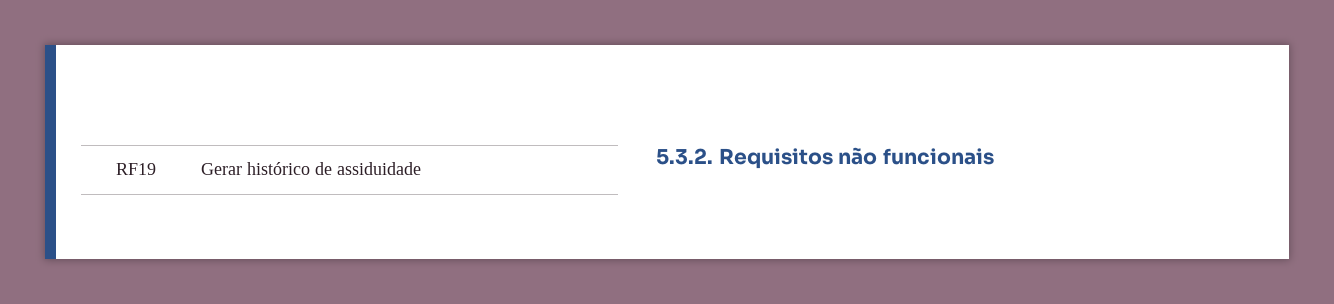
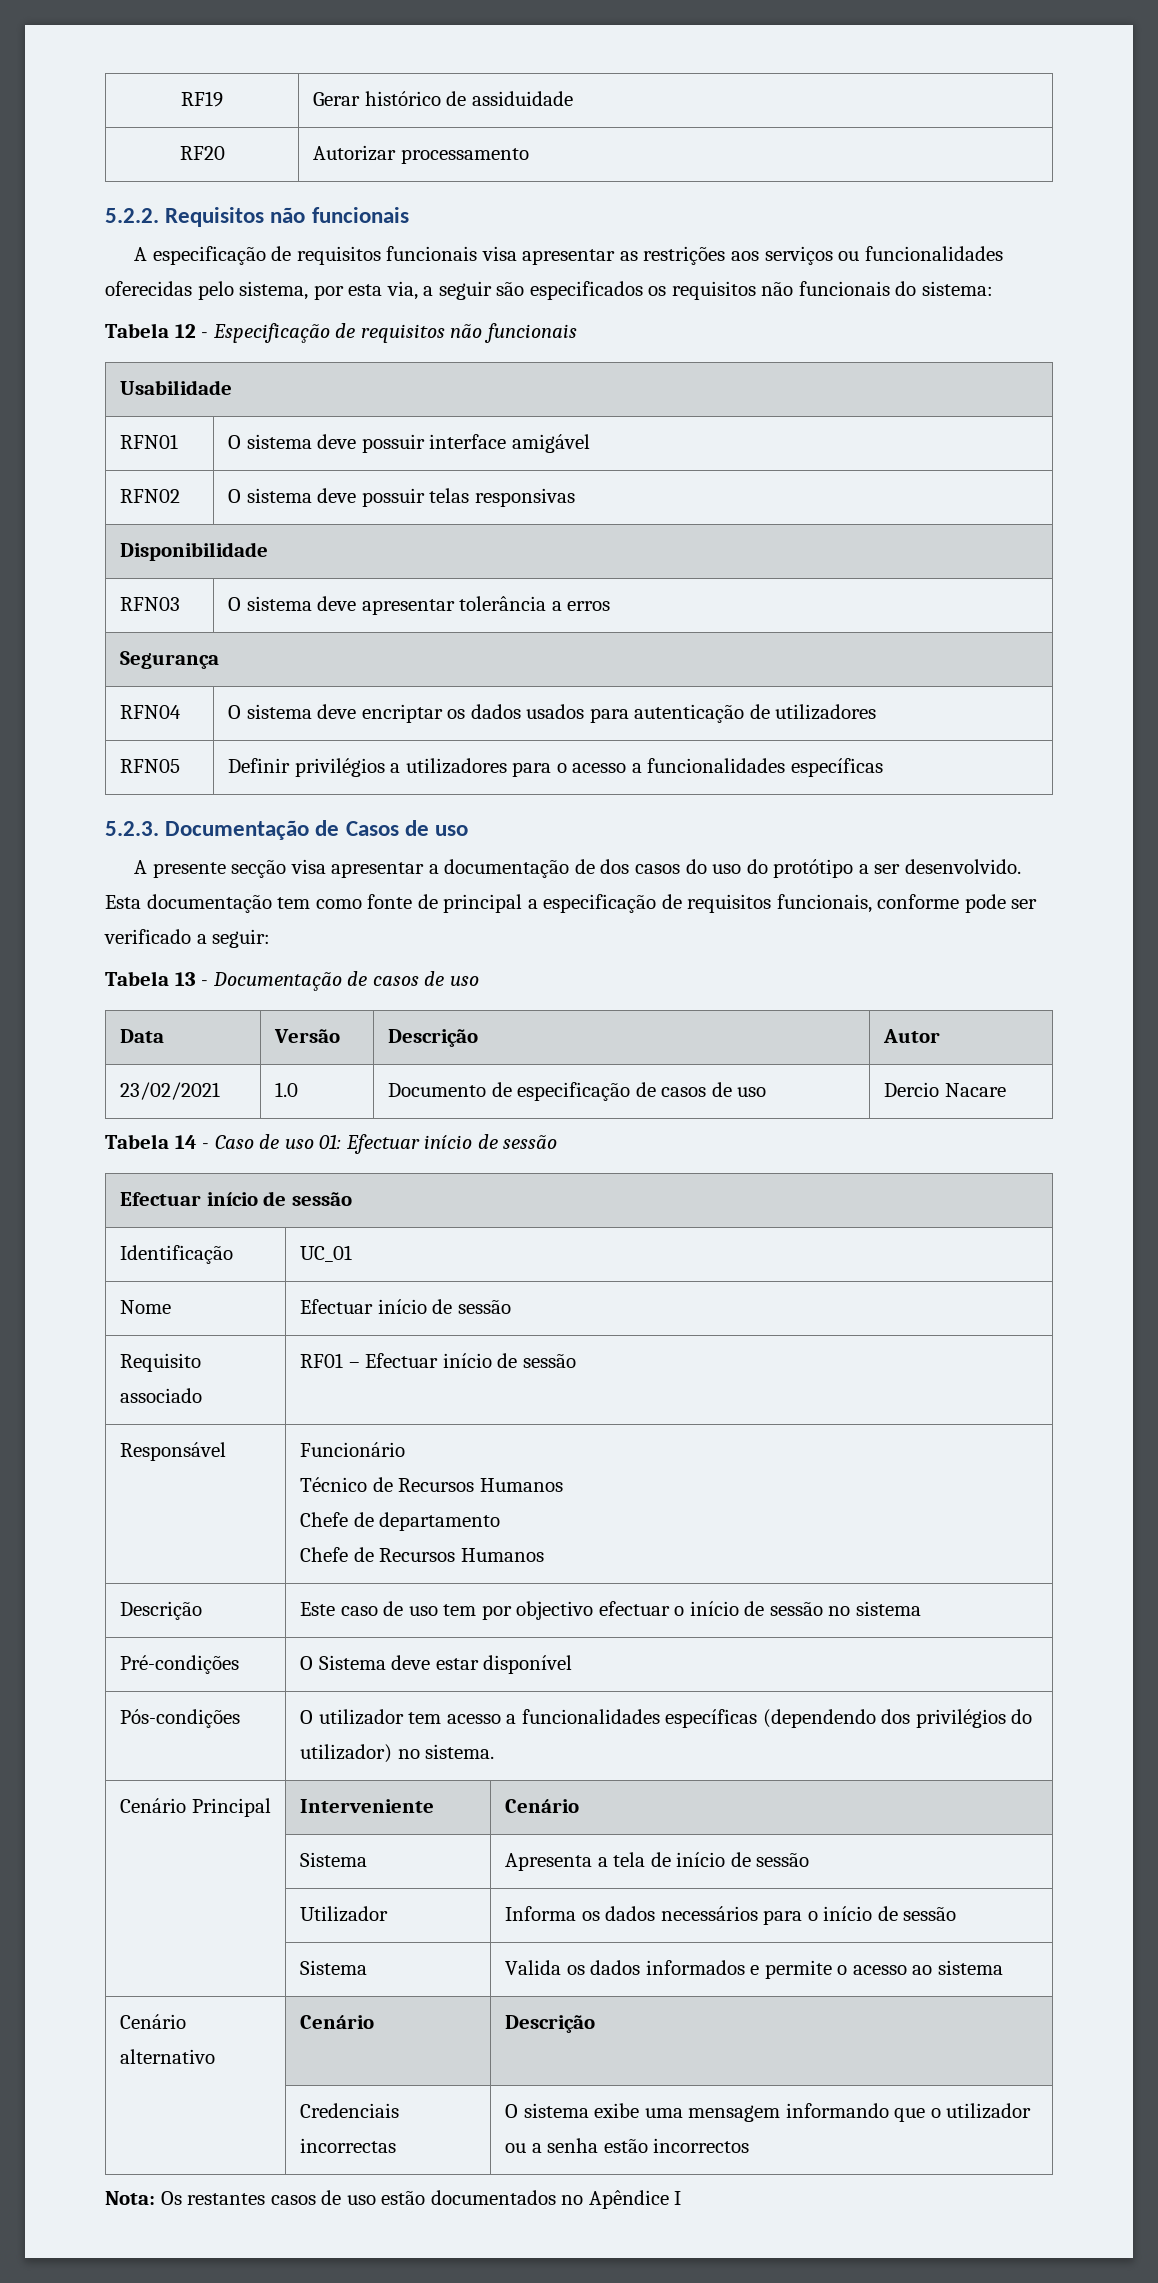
[656,148,713,165] // 5.3.2. -> [179,146,225,160] [313,145,529,164] [105,208,159,223] // RF20 | Autorizar processamento // 5.2.2.
(994, 156) none -> [134,246,1003,265] [105,281,994,300] [105,323,577,343] [120,380,233,395] [120,434,179,449] [228,434,590,453] [120,489,181,503] [228,488,575,507] [120,542,269,561] [120,597,181,611] [228,596,611,615] [120,651,220,669] [120,705,182,719] [228,704,877,723] [120,759,181,773] [228,758,883,777] [105,820,469,840] [134,859,1021,878] [105,894,1038,913] [104,929,271,948] [105,971,479,991] [120,1029,165,1043] [274,1029,341,1043] [388,1029,479,1047] [883,1029,941,1043] [120,1082,221,1100] [275,1082,299,1097] [388,1082,767,1101] [884,1082,1006,1097] [105,1134,558,1154] [120,1191,352,1206] [120,1245,234,1264] [300,1245,353,1262] [120,1300,172,1314] [300,1299,511,1314] [120,1353,202,1372] [120,1388,203,1403] [300,1353,576,1368] [120,1442,227,1461] [300,1442,406,1457] [300,1477,563,1492] [300,1512,501,1531] [300,1547,544,1562] [120,1601,203,1620] [300,1601,921,1620] [120,1655,240,1674] [300,1655,573,1674] [120,1709,241,1728] [300,1709,1033,1728] [300,1744,495,1763] [120,1798,271,1817] [300,1799,435,1813] [505,1799,580,1813] [300,1852,368,1867] [505,1852,810,1871] [300,1906,389,1922] [505,1906,957,1925] [300,1960,368,1975] [505,1960,1003,1979] [120,2014,187,2029] [120,2049,216,2064] [300,2015,375,2029] [505,2015,596,2033] [300,2103,400,2118] [300,2138,397,2153] [505,2103,1032,2122] [505,2138,750,2153] [105,2190,682,2209] // A especificação de requisitos funcionais visa apresentar as restrições aos serviços ou funcionalidades oferecidas pelo sistema, por esta via, a seguir são especificados os requisitos não funcionais do sistema: // Tabela 12 - Especificação de requisitos não funcionais // Usabilidade // RFN01 | O sistema deve possuir interface amigável // RFN02 | O sistema deve possuir telas responsivas // Disponibilidade // RFN03 | O sistema deve apresentar tolerância a erros // Segurança // RFN04 | O sistema deve encriptar os dados usados para autenticação de utilizadores // RFN05 | Definir privilégios a utilizadores para o acesso a funcionalidades específicas // 5.2.3. Documentação de Casos de uso // A presente secção visa apresentar a documentação de dos casos do uso do protótipo a ser desenvolvido. Esta documentação tem como fonte de principal a especificação de requisitos funcionais, conforme pode ser verificado a seguir: // Tabela 13 - Documentação de casos de uso // Data | Versão | Descrição | Autor // 23/02/2021 | 1.0 | Documento de especificação de casos de uso | Dercio Nacare // Tabela 14 - Caso de uso 01: Efectuar início de sessão // Efectuar início de sessão // Identificação | UC_01 // Nome | Efectuar início de sessão // Requisito associado | RF01 – Efectuar início de sessão // Responsável | Funcionário // Técnico de Recursos Humanos // Chefe de departamento // Chefe de Recursos Humanos // Descrição | Este caso de uso tem por objectivo efectuar o início de sessão no sistema // Pré-condições | O Sistema deve estar disponível // Pós-condições | O utilizador tem acesso a funcionalidades específicas (dependendo dos privilégios do utilizador) no sistema. // Cenário Principal | Interveniente | Cenário // | Sistema | Apresenta a tela de início de sessão // | Utilizador | Informa os dados necessários para o início de sessão // | Sistema | Valida os dados informados e permite o acesso ao sistema // Cenário alternativo | Cenário | Descrição // | Credenciais incorrectas | O sistema exibe uma mensagem informando que o utilizador ou a senha estão incorrectos // Nota: Os restantes casos de uso estão documentados no Apêndice I

